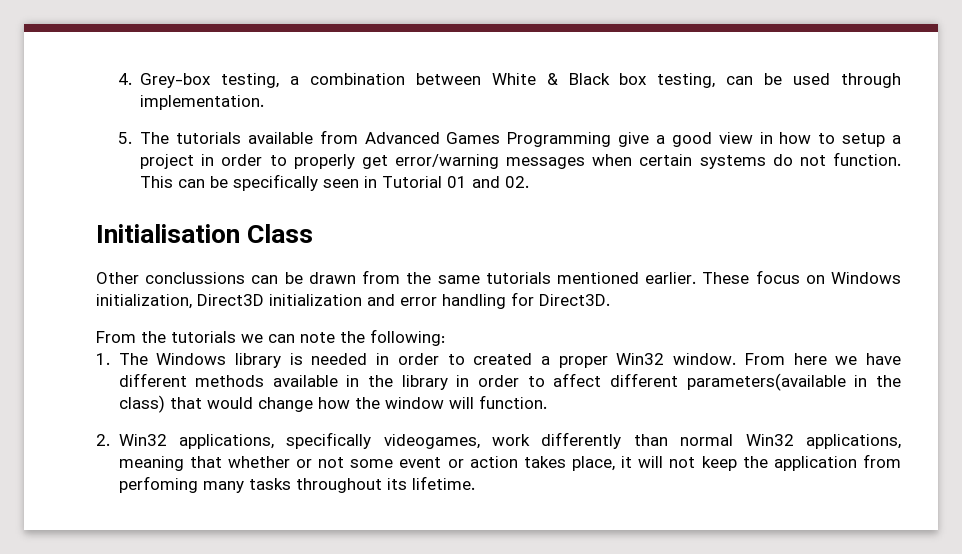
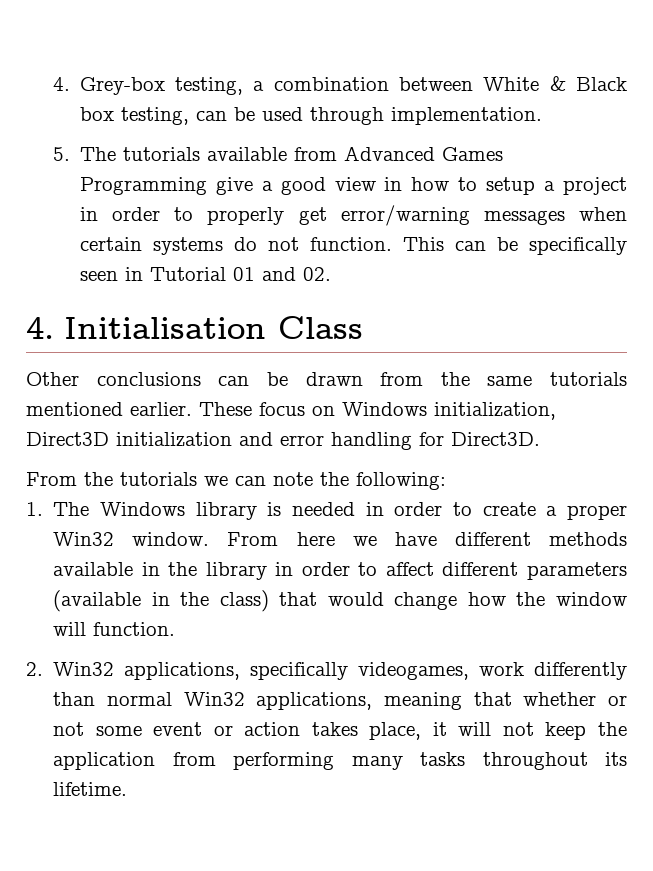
(530, 182) none -> [26,317,54,339] 4.
[145,272,246,284] conclussions -> [96,372,201,386] conclusions
[473,353,533,365] created -> [482,502,536,516] create
[686,373,846,391] parameters(available -> [527,562,627,580] [53,590,142,612] parameters (available
[118,476,198,493] perfoming -> [233,752,335,770] performing

